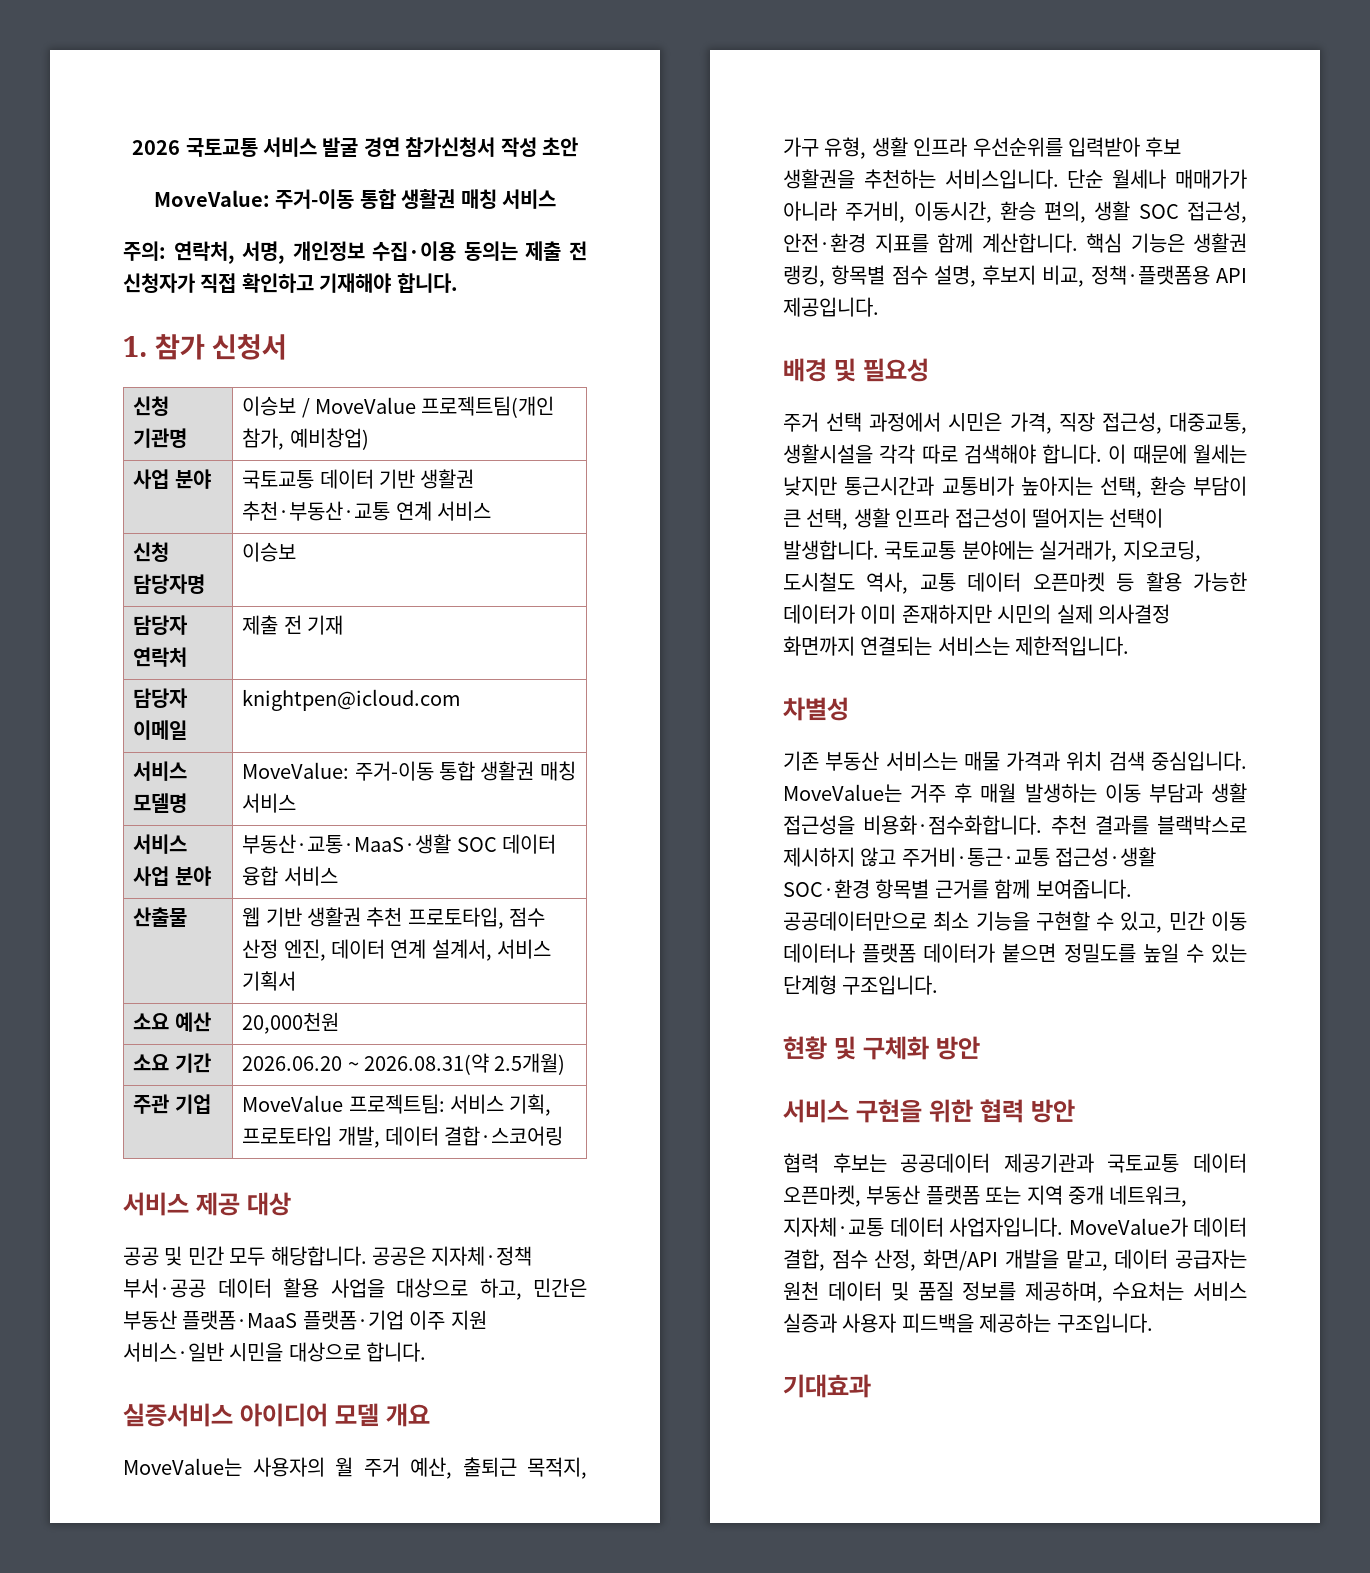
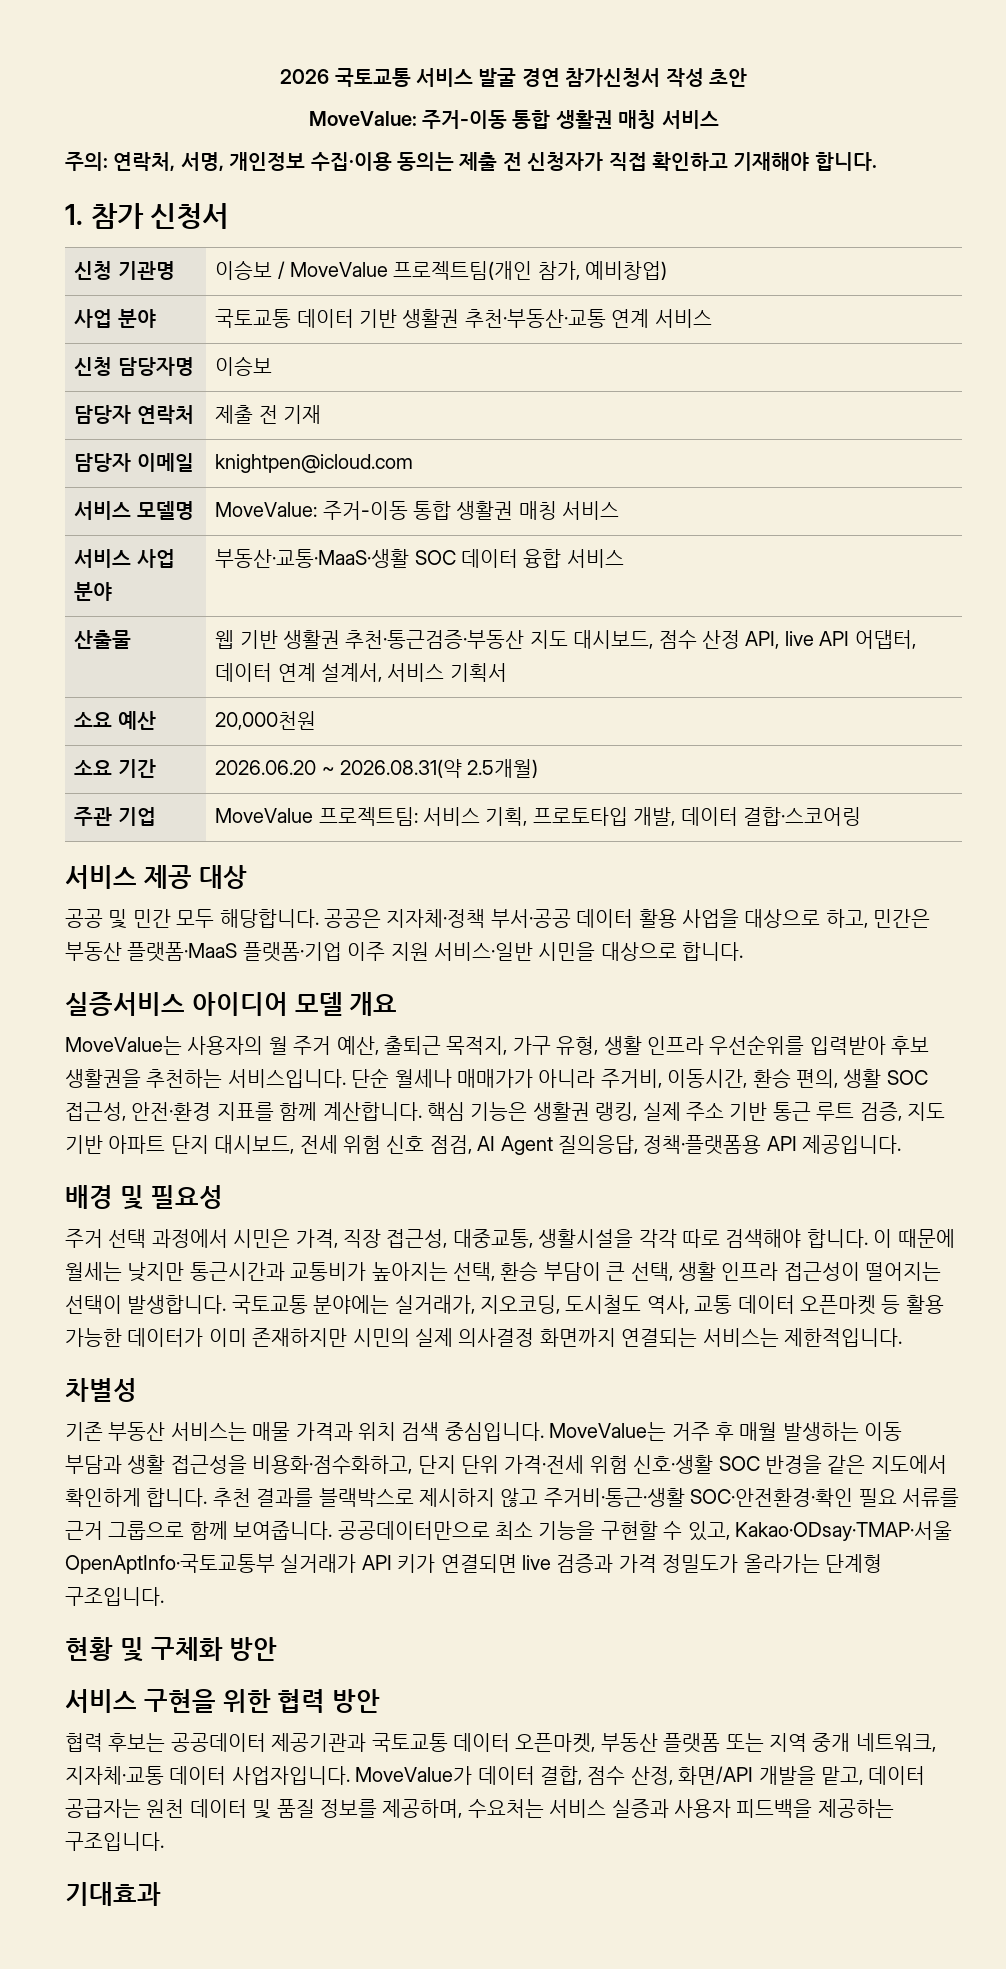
[366,907,546,929] [242,939,326,961] 추천 프로토타입, 점수 산정 엔진, -> [345,630,916,649] 추천·통근검증·부동산 지도 대시보드, 점수 산정 API, live API 어댑터,
[831,265,1085,287] 항목별 점수 설명, 후보지 비교, -> [642,1102,945,1121] [65,1135,638,1155] 실제 주소 기반 통근 루트 검증, 지도 기반 아파트 단지 대시보드, 전세 위험 신호 점검, AI Agent 질의응답,
[863,815,1043,835] 비용화·점수화합니다. -> [252,1455,947,1474] [65,1488,208,1507] 비용화·점수화하고, 단지 단위 가격·전세 위험 신호·생활 SOC 반경을 같은 지도에서 확인하게 합니다.
[901,847,1157,867] [783,879,989,899] 주거비·통근·교통 접근성·생활 SOC·환경 항목별 근거를 -> [543,1488,959,1507] [65,1521,185,1540] 주거비·통근·생활 SOC·안전환경·확인 필요 서류를 근거 그룹으로
[1168,911,1247,931] [783,943,1247,963] 민간 이동 데이터나 플랫폼 데이터가 붙으면 정밀도를 높일 수 있는 -> [734,1521,952,1541] [65,1554,820,1574] Kakao·ODsay·TMAP·서울 OpenAptInfo·국토교통부 실거래가 API 키가 연결되면 live 검증과 가격 정밀도가 올라가는

